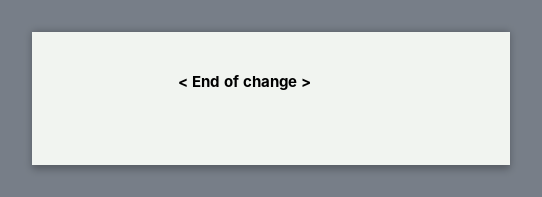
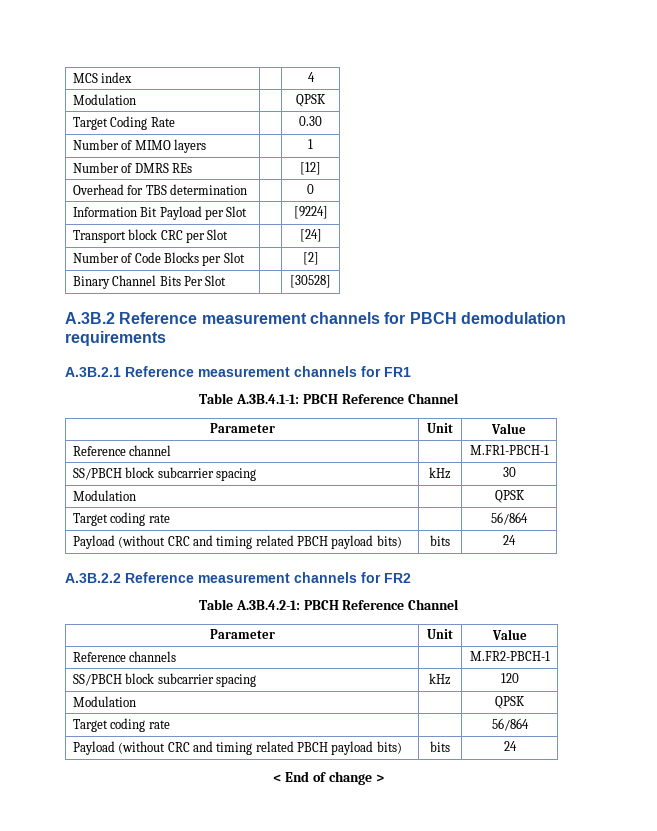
(178, 82) none -> [72,72,133,83] [307,72,315,82] [72,94,136,105] [296,94,326,107] [72,116,175,130] [299,116,322,126] [72,139,206,153] [308,139,313,149] [72,162,192,173] [300,162,321,175] [72,184,247,195] [307,184,314,194] [72,206,248,220] [293,206,328,219] [72,229,229,243] [299,229,322,242] [72,252,245,266] [302,252,319,265] [72,275,227,289] [290,275,331,288] [65,312,566,324] [65,331,166,346] [65,366,411,377] [199,393,459,404] [209,423,275,433] [427,423,453,433] [491,423,526,434] [72,445,172,456] [469,445,549,455] [72,467,256,481] [429,467,451,479] [502,467,516,477] [72,490,136,501] [494,490,525,503] [72,512,170,526] [491,512,528,525] [72,535,402,549] [430,535,450,546] [503,535,516,545] [65,572,411,583] [198,599,460,610] [209,629,275,639] [427,629,453,639] [491,629,527,640] [72,651,177,662] [469,651,550,661] [72,673,256,687] [429,673,451,685] [500,673,519,683] [72,696,136,707] [495,696,525,709] [72,718,170,732] [491,718,529,731] [72,741,402,755] [430,741,450,752] [503,741,517,751] MCS index | | 4 // Modulation | | QPSK // Target Coding Rate | | 0.30 // Number of MIMO layers | | 1 // Number of DMRS REs | | [12] // Overhead for TBS determination | | 0 // Information Bit Payload per Slot | | [9224] // Transport block CRC per Slot | | [24] // Number of Code Blocks per Slot | | [2] // Binary Channel Bits Per Slot | | [30528] // A.3B.2 Reference measurement channels for PBCH demodulation requirements // A.3B.2.1 Reference measurement channels for FR1 // Table A.3B.4.1-1: PBCH Reference Channel // Parameter | Unit | Value // Reference channel | | M.FR1-PBCH-1 // SS/PBCH block subcarrier spacing | kHz | 30 // Modulation | | QPSK // Target coding rate | | 56/864 // Payload (without CRC and timing related PBCH payload bits) | bits | 24 // A.3B.2.2 Reference measurement channels for FR2 // Table A.3B.4.2-1: PBCH Reference Channel // Parameter | Unit | Value // Reference channels | | M.FR2-PBCH-1 // SS/PBCH block subcarrier spacing | kHz | 120 // Modulation | | QPSK // Target coding rate | | 56/864 // Payload (without CRC and timing related PBCH payload bits) | bits | 24 //

